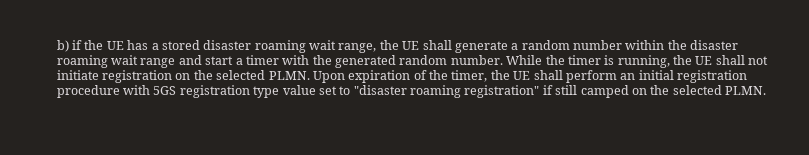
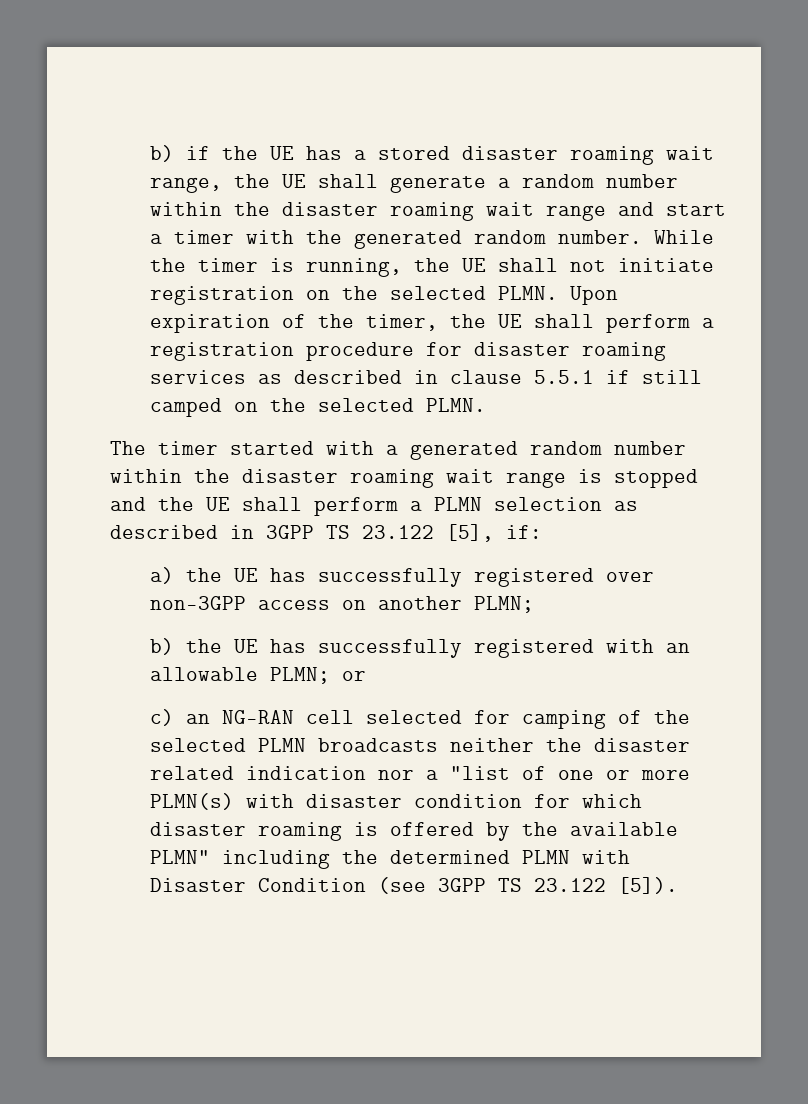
[620,70,748,83] [56,85,540,98] an initial registration procedure with 5GS registration type value set to "disaster roaming registration" -> [701,318,714,328] [149,342,666,361] [149,370,594,384] a registration procedure for disaster roaming services as described in clause 5.5.1
(767, 90) none -> [110,441,686,460] [110,469,698,488] [110,497,638,516] [110,524,542,542] [149,567,654,587] [149,596,534,613] [149,638,690,658] [149,667,366,684] [149,709,690,729] [149,738,690,752] [149,766,690,780] [149,793,642,810] [149,822,678,841] [149,850,630,869] [149,877,678,894] // The timer started with a generated random number within the disaster roaming wait range is stopped and the UE shall perform a PLMN selection as described in 3GPP TS 23.122 [5], if: // a) the UE has successfully registered over non-3GPP access on another PLMN; // b) the UE has successfully registered with an allowable PLMN; or // c) an NG-RAN cell selected for camping of the selected PLMN broadcasts neither the disaster related indication nor a "list of one or more PLMN(s) with disaster condition for which disaster roaming is offered by the available PLMN" including the determined PLMN with Disaster Condition (see 3GPP TS 23.122 [5]).

